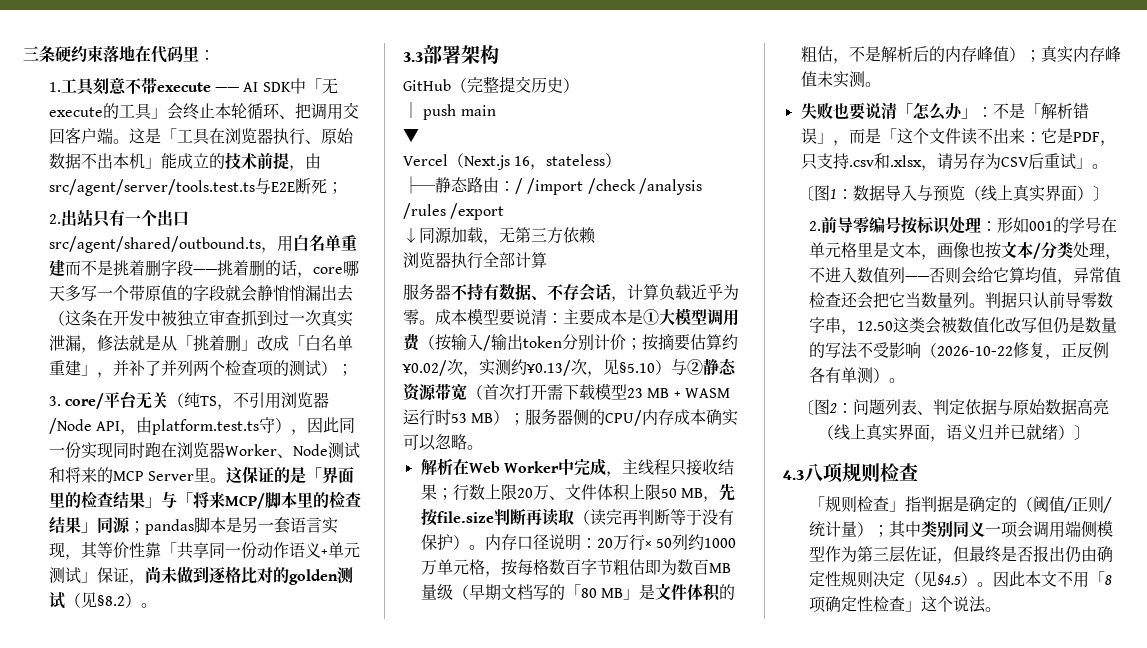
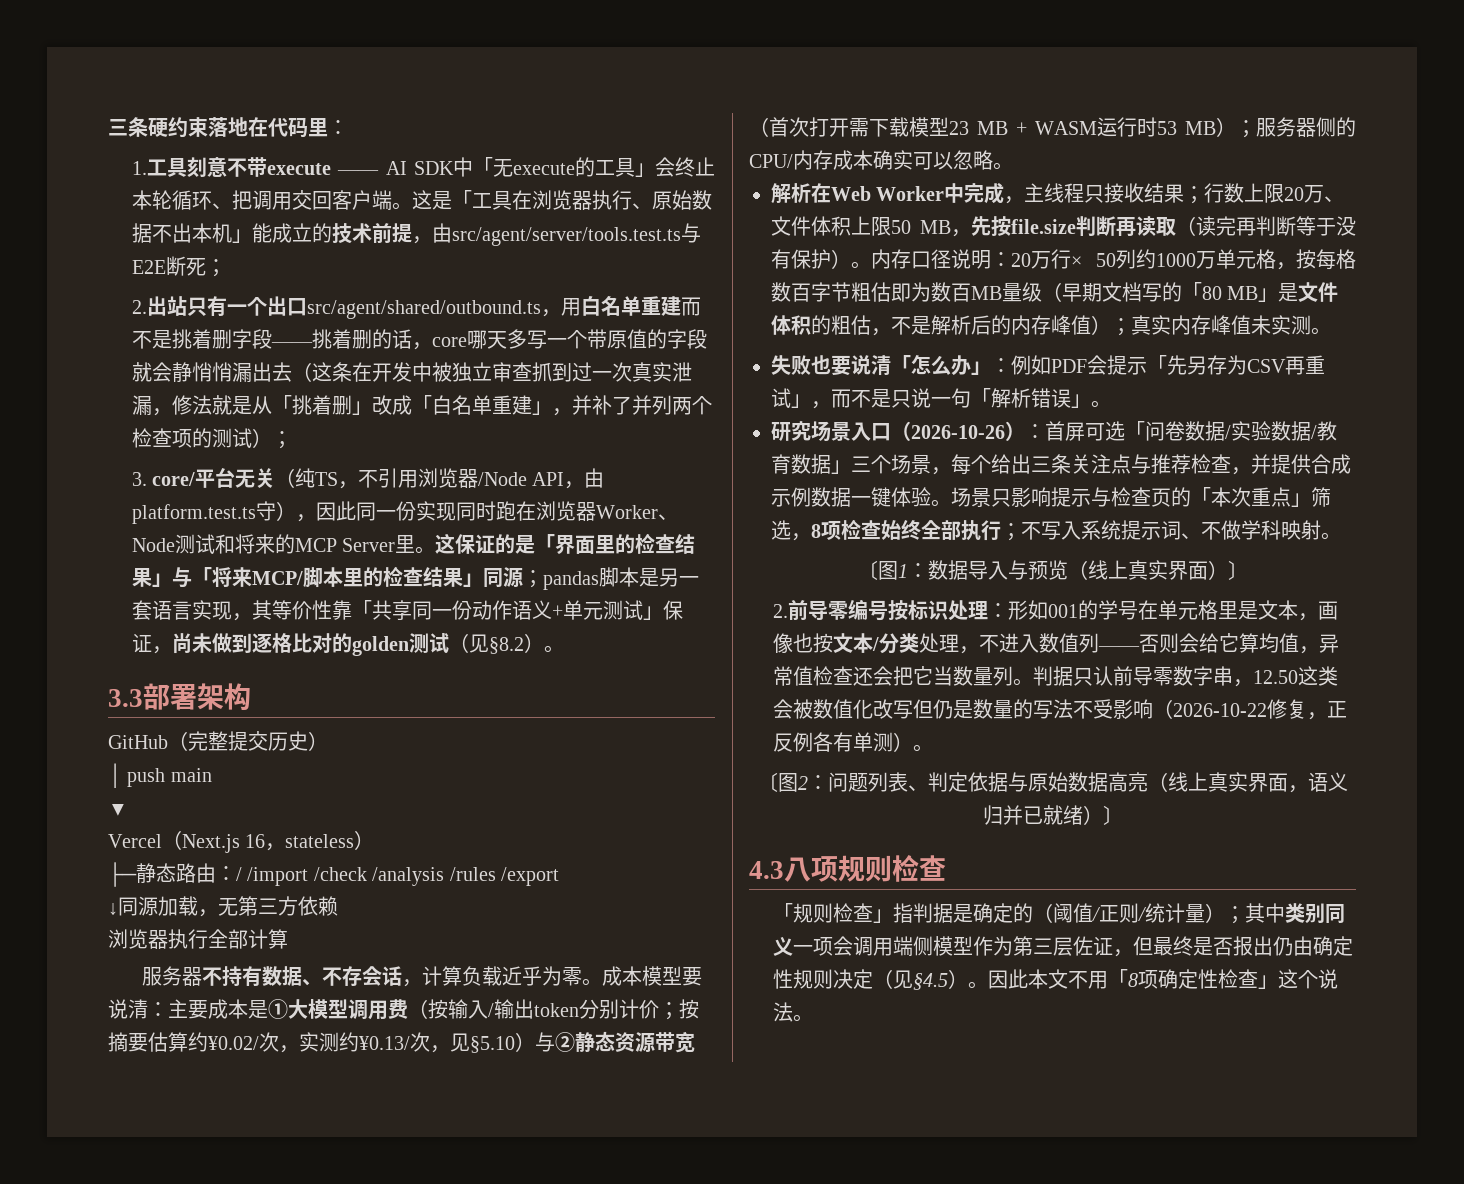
[992,103,1089,119] [800,128,1116,146] [800,153,1092,171] 不是「解析错误」，而是「这个文件读不出来：它是PDF，只支持.csv和.xlsx，请另存为CSV后重试」 -> [1011,355,1325,375] [771,388,1111,409] [771,421,1337,442] [771,454,1351,475] [771,487,1331,507] [771,519,1321,541] 例如PDF会提示「先另存为CSV再重试」，而不是只说一句「解析错误」。 // 研究场景入口（2026-10-26）：首屏可选「问卷数据/实验数据/教育数据」三个场景，每个给出三条关注点与推荐检查，并提供合成示例数据一键体验。场景只影响提示与检查页的「本次重点」筛选，8项检查始终全部执行；不写入系统提示词、不做学科映射

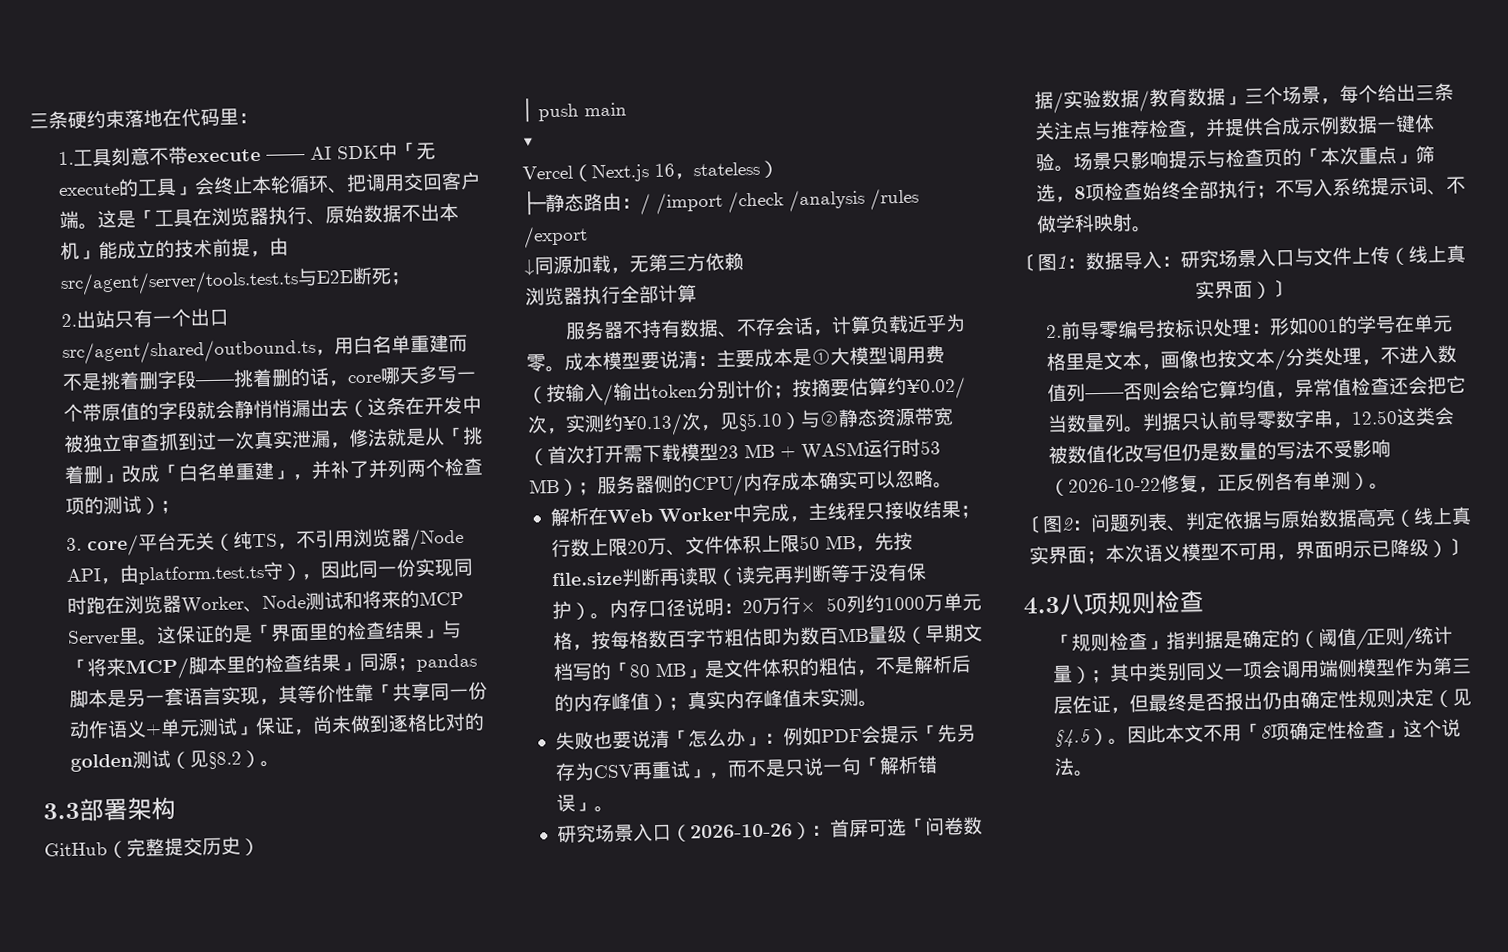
[1007,560,1068,580] 与预览 -> [1160,246,1390,269] ：研究场景入口与文件上传
[1287,772,1348,793] [982,805,1083,825] ，语义归并已就绪 -> [1085,538,1429,565] ；本次语义模型不可用，界面明示已降级

